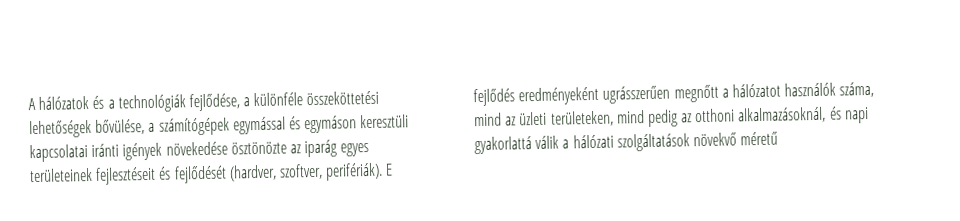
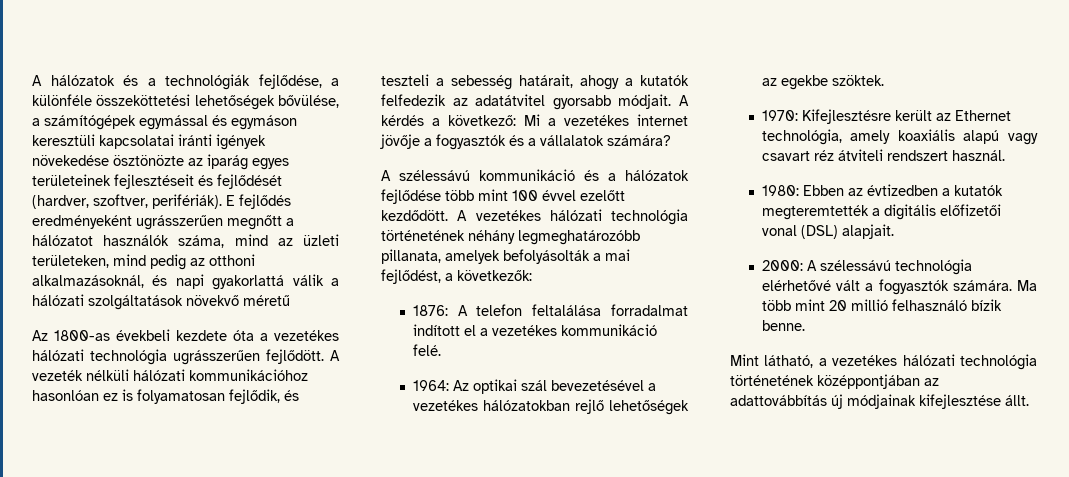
(779, 138) none -> [32,329,339,341] [32,349,340,365] [32,369,308,381] [32,389,299,404] [381,74,689,90] [381,94,689,110] [381,114,688,126] [380,134,671,150] [381,169,689,181] [381,189,625,204] [381,209,688,225] [381,230,640,245] [381,249,630,264] [381,269,532,284] [412,304,688,316] [412,324,657,336] [412,344,441,356] [412,379,656,394] [412,399,689,415] [761,75,884,90] [761,109,1011,124] [761,129,1038,145] [761,149,1005,161] [761,184,1003,196] [761,204,1001,220] [761,224,894,239] [761,259,972,275] [761,279,1037,295] [761,299,1002,311] [761,320,805,331] [730,354,1037,370] [730,374,939,389] [730,394,1029,409] // Az 1800-as évekbeli kezdete óta a vezetékes hálózati technológia ugrásszerűen fejlődött. A vezeték nélküli hálózati kommunikációhoz hasonlóan ez is folyamatosan fejlődik, és teszteli a sebesség határait, ahogy a kutatók felfedezik az adatátvitel gyorsabb módjait. A kérdés a következő: Mi a vezetékes internet jövője a fogyasztók és a vállalatok számára? // A szélessávú kommunikáció és a hálózatok fejlődése több mint 100 évvel ezelőtt kezdődött. A vezetékes hálózati technológia történetének néhány legmeghatározóbb pillanata, amelyek befolyásolták a mai fejlődést, a következők: // 1876: A telefon feltalálása forradalmat indított el a vezetékes kommunikáció felé. // 1964: Az optikai szál bevezetésével a vezetékes hálózatokban rejlő lehetőségek az egekbe szöktek. // 1970: Kifejlesztésre került az Ethernet technológia, amely koaxiális alapú vagy csavart réz átviteli rendszert használ. // 1980: Ebben az évtizedben a kutatók megteremtették a digitális előfizetői vonal (DSL) alapjait. // 2000: A szélessávú technológia elérhetővé vált a fogyasztók számára. Ma több mint 20 millió felhasználó bízik benne. // Mint látható, a vezetékes hálózati technológia történetének középpontjában az adattovábbítás új módjainak kifejlesztése állt.

